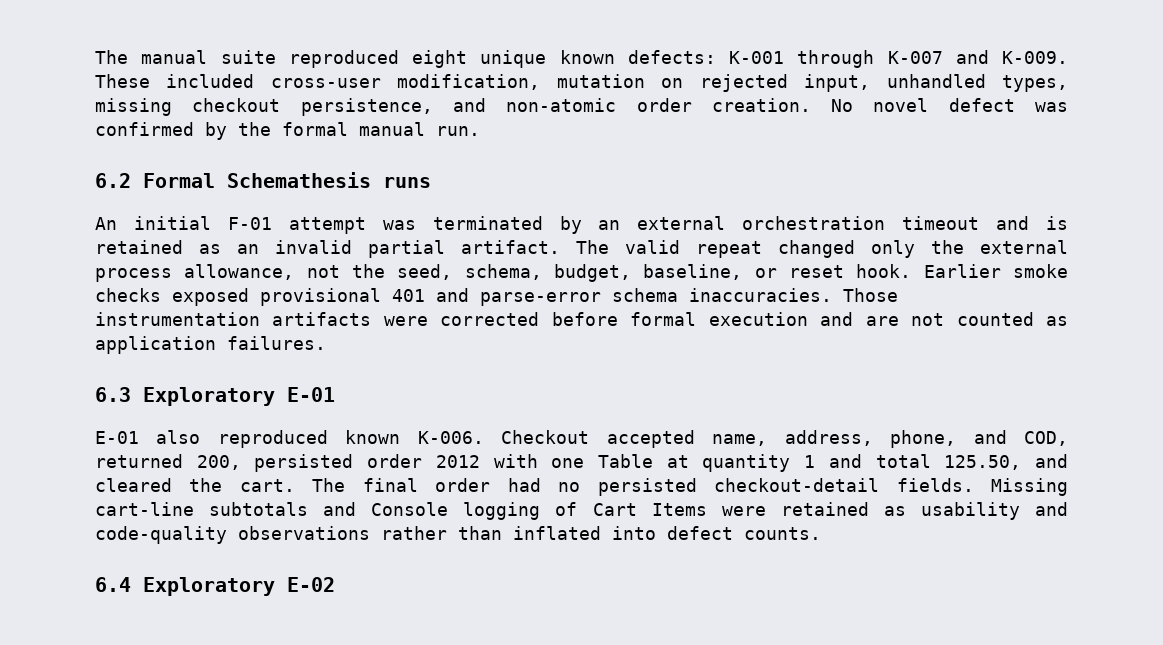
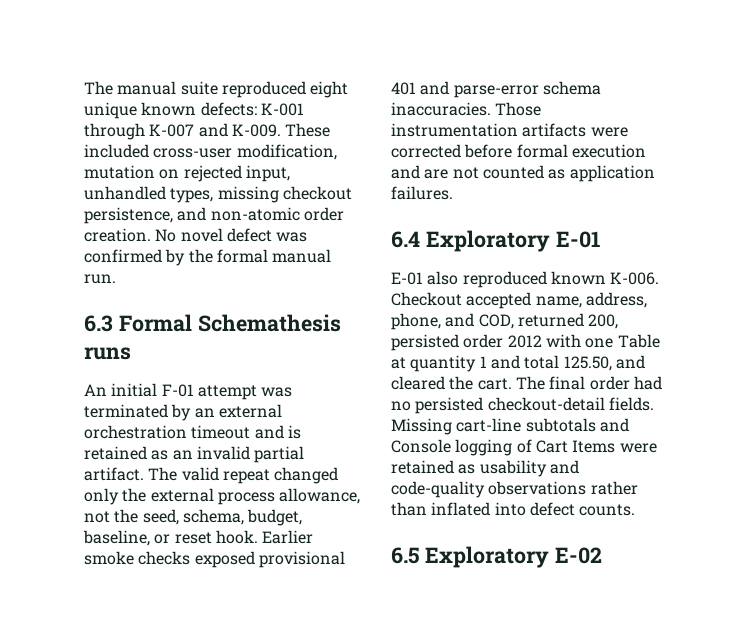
[95,173,131,188] 6.2 -> [84,315,113,332] 6.3
[95,387,131,402] 6.3 -> [391,231,420,248] 6.4
[95,577,131,592] 6.4 -> [391,547,419,564] 6.5

